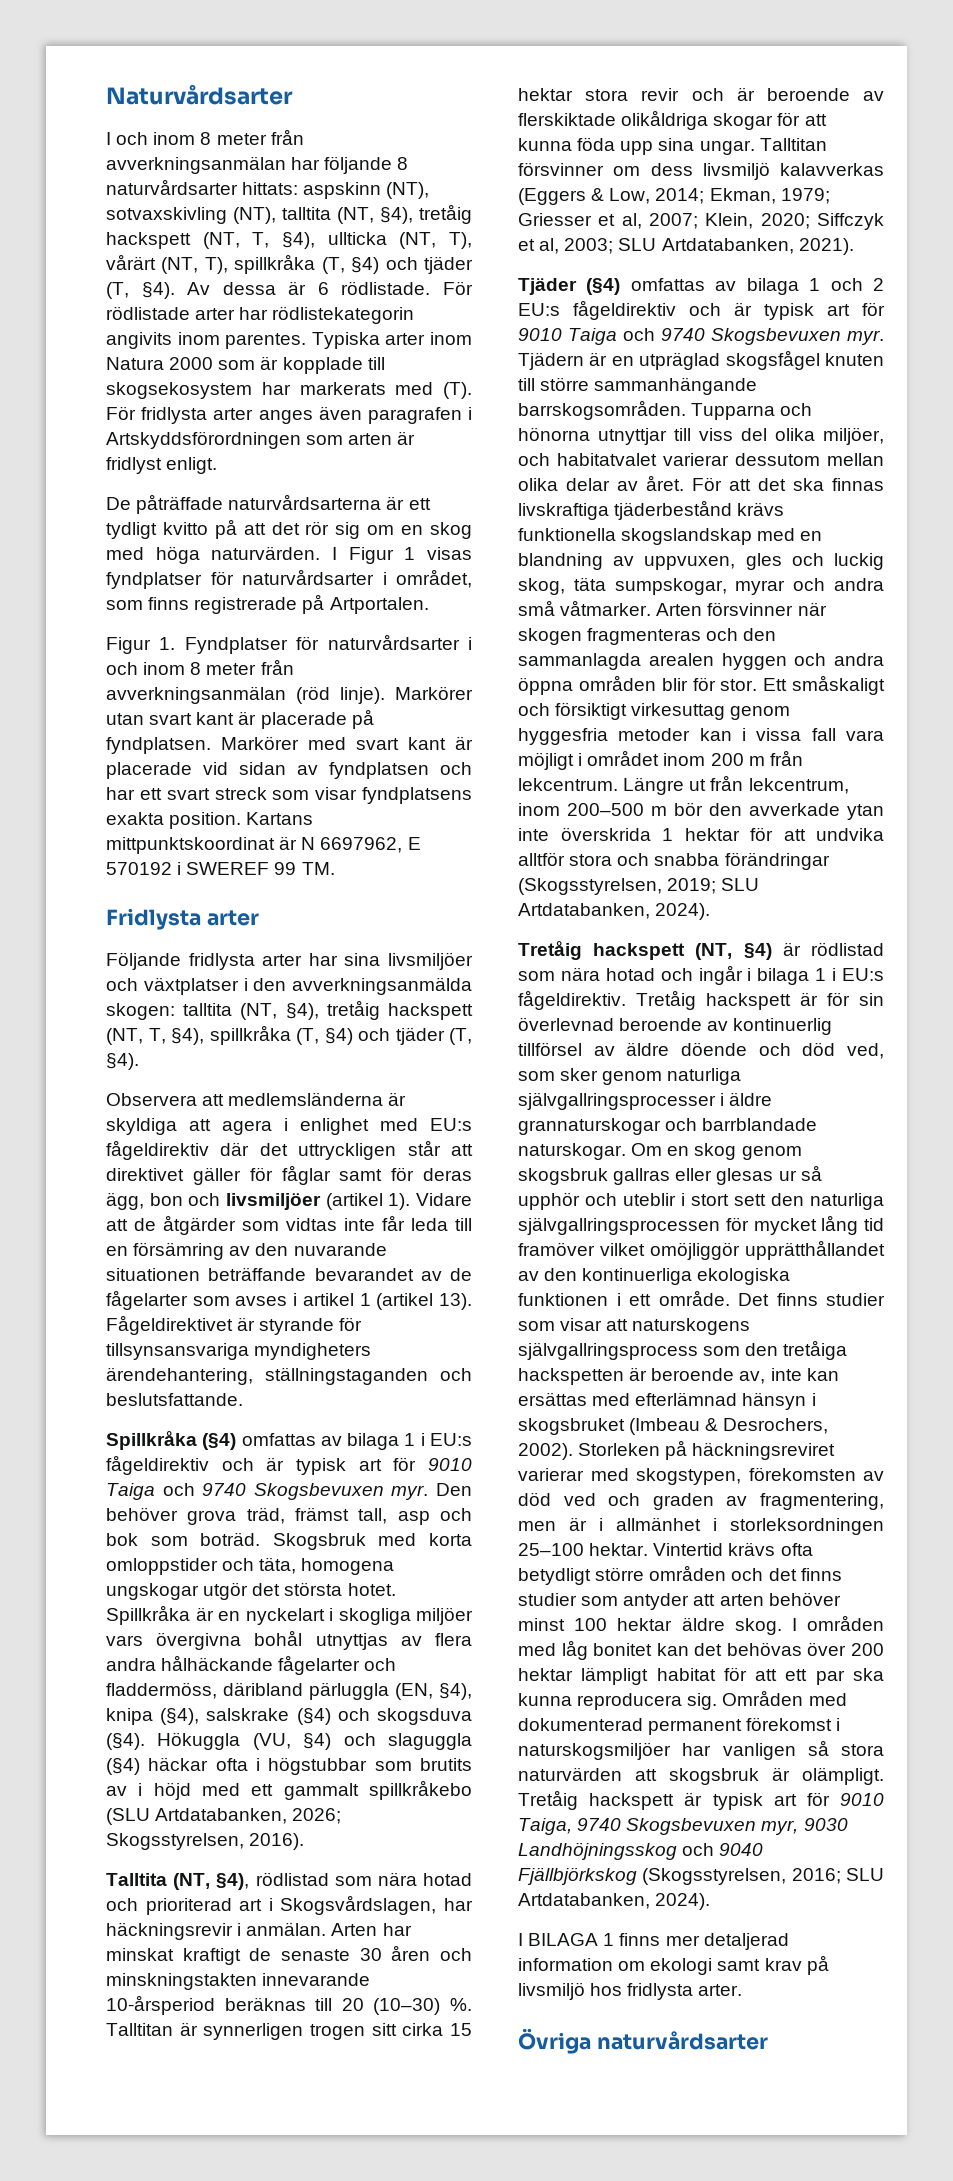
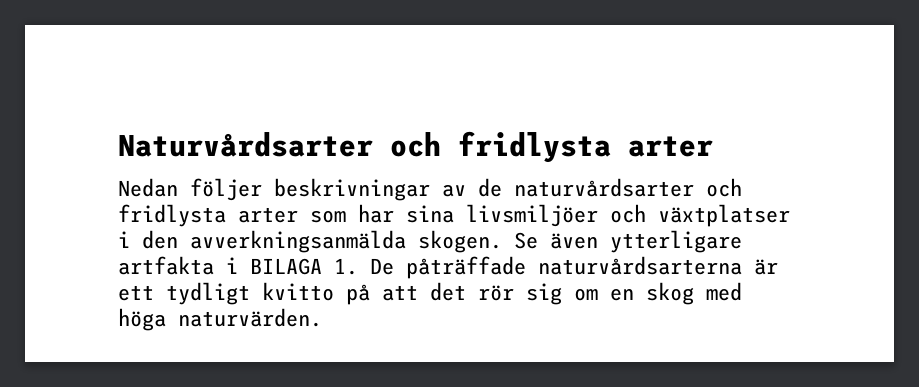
[106,129,304,145] [106,156,409,174] [106,179,430,199] [106,204,472,224] [106,232,472,249] [106,254,473,274] [106,281,473,299] [106,306,415,324] [106,332,473,349] [106,356,385,374] [106,382,472,399] [106,406,473,424] [106,431,416,449] [106,457,218,474] // I och inom 8 meter från avverkningsanmälan har följande 8 naturvårdsarter hittats: aspskinn (NT), sotvaxskivling (NT), talltita (NT, §4), tretåig hackspett (NT, T, §4), ullticka (NT, T), vårärt (NT, T), spillkråka (T, §4) och tjäder (T, §4). Av dessa är 6 rödlistade. För rödlistade arter har rödlistekategorin angivits inom parentes. Typiska arter inom Natura 2000 som är kopplade till skogsekosystem har markerats med (T). För fridlysta arter anges även paragrafen i Artskyddsförordningen som arten är fridlyst enligt. // -> [390,131,713,163] [118,178,742,201] [118,204,790,227] [118,230,742,253] [118,256,358,275] och fridlysta arter // Nedan följer beskrivningar av de naturvårdsarter och fridlysta arter som har sina livsmiljöer och växtplatser i den avverkningsanmälda skogen. Se även ytterligare artfakta i BILAGA 1.
[332,547,472,564] [106,569,472,589] [106,594,429,614] [106,634,472,654] [106,659,294,675] [106,686,473,704] [106,709,374,729] [106,736,473,754] [106,762,472,779] [106,787,472,804] [106,812,314,829] [106,836,421,854] [106,862,335,875] [106,908,259,930] [106,952,473,970] [106,977,472,995] [106,1000,474,1020] [106,1025,472,1045] [106,1053,139,1070] [106,1092,407,1106] [106,1118,472,1135] [106,1140,473,1160] [106,1165,472,1185] [106,1192,472,1210] [106,1215,472,1235] [106,1242,387,1260] [106,1267,472,1281] [106,1290,472,1310] [106,1315,363,1335] [106,1343,372,1360] [106,1367,472,1385] [106,1393,243,1406] [106,1431,472,1450] [106,1455,472,1475] [106,1483,473,1500] [106,1507,472,1525] [106,1532,473,1550] [106,1557,395,1575] [106,1582,396,1600] [106,1605,473,1625] [106,1630,472,1650] [106,1655,397,1675] [106,1682,472,1700] [106,1708,473,1725] [106,1732,472,1750] [106,1757,472,1775] [106,1780,473,1800] [106,1808,342,1825] [106,1833,305,1850] [106,1872,472,1890] [106,1895,473,1915] [106,1922,412,1940] [106,1945,472,1965] [106,1973,371,1990] [106,1995,473,2015] [106,2022,473,2040] [518,87,884,101] [518,110,827,130] [518,137,827,155] [518,162,884,180] [518,188,830,205] [518,213,884,230] [518,238,854,255] [518,278,884,295] [518,300,885,320] [518,328,884,345] [518,350,884,370] [518,377,758,395] [518,400,813,420] [518,427,884,445] [518,453,884,466] [518,475,884,491] [518,500,785,520] [518,528,823,545] [518,553,884,570] [518,577,884,595] [518,600,827,616] [518,628,777,645] [518,653,884,670] [518,675,885,695] [518,702,791,720] [518,728,884,745] [518,750,803,770] [518,775,849,795] [518,802,884,820] [518,827,884,841] [518,852,830,870] [518,878,760,895] [518,903,711,920] [518,941,884,960] [518,965,884,985] [518,990,884,1010] [518,1017,833,1035] [518,1042,884,1059] [518,1068,742,1085] [518,1092,773,1110] [518,1118,818,1135] [518,1143,802,1160] [518,1165,822,1185] [518,1192,884,1210] [518,1215,884,1235] [518,1240,885,1260] [518,1268,791,1285] [518,1290,885,1306] [518,1318,751,1335] [518,1340,848,1360] [518,1367,839,1385] [518,1392,816,1410] [518,1418,829,1435] [518,1440,836,1460] [518,1467,884,1485] [518,1492,884,1510] [518,1517,884,1535] [518,1542,813,1556] [518,1565,842,1585] [518,1592,841,1610] [518,1615,884,1635] [518,1640,884,1660] [518,1667,884,1685] [518,1690,847,1710] [518,1717,841,1735] [518,1740,884,1760] [518,1767,884,1785] [518,1790,884,1810] [518,1818,848,1835] [518,1842,764,1860] [518,1867,884,1885] [518,1893,711,1910] [518,1933,789,1950] [518,1955,829,1975] [518,1982,743,2000] [518,2028,768,2054] I Figur 1 visas fyndplatser för naturvårdsarter i området, som finns registrerade på Artportalen. // Figur 1. Fyndplatser för naturvårdsarter i och inom 8 meter från avverkningsanmälan (röd linje). Markörer utan svart kant är placerade på fyndplatsen. Markörer med svart kant är placerade vid sidan av fyndplatsen och har ett svart streck som visar fyndplatsens exakta position. Kartans mittpunktskoordinat är N 6697962, E 570192 i SWEREF 99 TM. // Fridlysta arter // Följande fridlysta arter har sina livsmiljöer och växtplatser i den avverkningsanmälda skogen: talltita (NT, §4), tretåig hackspett (NT, T, §4), spillkråka (T, §4) och tjäder (T, §4). // Observera att medlemsländerna är skyldiga att agera i enlighet med EU:s fågeldirektiv där det uttryckligen står att direktivet gäller för fåglar samt för deras ägg, bon och livsmiljöer (artikel 1). Vidare att de åtgärder som vidtas inte får leda till en försämring av den nuvarande situationen beträffande bevarandet av de fågelarter som avses i artikel 1 (artikel 13). Fågeldirektivet är styrande för tillsynsansvariga myndigheters ärendehantering, ställningstaganden och beslutsfattande. // Spillkråka (§4) omfattas av bilaga 1 i EU:s fågeldirektiv och är typisk art för 9010 Taiga och 9740 Skogsbevuxen myr. Den behöver grova träd, främst tall, asp och bok som boträd. Skogsbruk med korta omloppstider och täta, homogena ungskogar utgör det största hotet. Spillkråka är en nyckelart i skogliga miljöer vars övergivna bohål utnyttjas av flera andra hålhäckande fågelarter och fladdermöss, däribland pärluggla (EN, §4), knipa (§4), salskrake (§4) och skogsduva (§4). Hökuggla (VU, §4) och slaguggla (§4) häckar ofta i högstubbar som brutits av i höjd med ett gammalt spillkråkebo (SLU Artdatabanken, 2026; Skogsstyrelsen, 2016). // Talltita (NT, §4), rödlistad som nära hotad och prioriterad art i Skogsvårdslagen, har häckningsrevir i anmälan. Arten har minskat kraftigt de senaste 30 åren och minskningstakten innevarande 10-årsperiod beräknas till 20 (10–30) %. Talltitan är synnerligen trogen sitt cirka 15 hektar stora revir och är beroende av flerskiktade olikåldriga skogar för att kunna föda upp sina ungar. Talltitan försvinner om dess livsmiljö kalavverkas (Eggers & Low, 2014; Ekman, 1979; Griesser et al, 2007; Klein, 2020; Siffczyk et al, 2003; SLU Artdatabanken, 2021). // Tjäder (§4) omfattas av bilaga 1 och 2 EU:s fågeldirektiv och är typisk art för 9010 Taiga och 9740 Skogsbevuxen myr. Tjädern är en utpräglad skogsfågel knuten till större sammanhängande barrskogsområden. Tupparna och hönorna utnyttjar till viss del olika miljöer, och habitatvalet varierar dessutom mellan olika delar av året. För att det ska finnas livskraftiga tjäderbestånd krävs funktionella skogslandskap med en blandning av uppvuxen, gles och luckig skog, täta sumpskogar, myrar och andra små våtmarker. Arten försvinner när skogen fragmenteras och den sammanlagda arealen hyggen och andra öppna områden blir för stor. Ett småskaligt och försiktigt virkesuttag genom hyggesfria metoder kan i vissa fall vara möjligt i området inom 200 m från lekcentrum. Längre ut från lekcentrum, inom 200–500 m bör den avverkade ytan inte överskrida 1 hektar för att undvika alltför stora och snabba förändringar (Skogsstyrelsen, 2019; SLU Artdatabanken, 2024). // Tretåig hackspett (NT, §4) är rödlistad som nära hotad och ingår i bilaga 1 i EU:s fågeldirektiv. Tretåig hackspett är för sin överlevnad beroende av kontinuerlig tillförsel av äldre döende och död ved, som sker genom naturliga självgallringsprocesser i äldre grannaturskogar och barrblandade naturskogar. Om en skog genom skogsbruk gallras eller glesas ur så upphör och uteblir i stort sett den naturliga självgallringsprocessen för mycket lång tid framöver vilket omöjliggör upprätthållandet av den kontinuerliga ekologiska funktionen i ett område. Det finns studier som visar att naturskogens självgallringsprocess som den tretåiga hackspetten är beroende av, inte kan ersättas med efterlämnad hänsyn i skogsbruket (Imbeau & Desrochers, 2002). Storleken på häckningsreviret varierar med skogstypen, förekomsten av död ved och graden av fragmentering, men är i allmänhet i storleksordningen 25–100 hektar. Vintertid krävs ofta betydligt större områden och det finns studier som antyder att arten behöver minst 100 hektar äldre skog. I områden med låg bonitet kan det behövas över 200 hektar lämpligt habitat för att ett par ska kunna reproducera sig. Områden med dokumenterad permanent förekomst i naturskogsmiljöer har vanligen så stora naturvärden att skogsbruk är olämpligt. Tretåig hackspett är typisk art för 9010 Taiga, 9740 Skogsbevuxen myr, 9030 Landhöjningsskog och 9040 Fjällbjörkskog (Skogsstyrelsen, 2016; SLU Artdatabanken, 2024). // I BILAGA 1 finns mer detaljerad information om ekologi samt krav på livsmiljö hos fridlysta arter. // Övriga naturvårdsarter -> (322, 317) none

